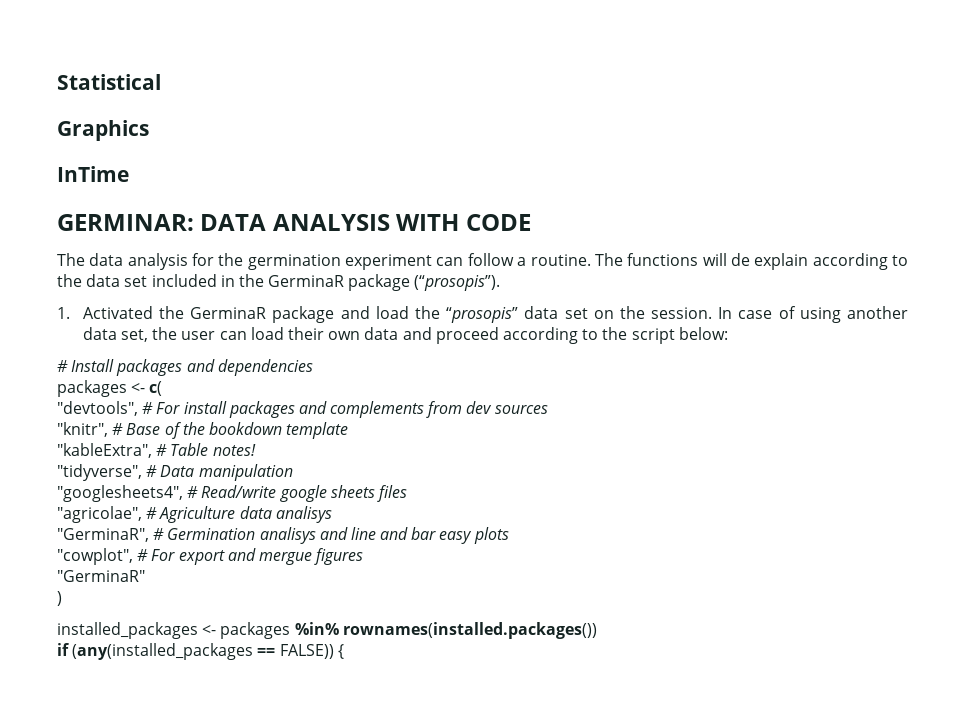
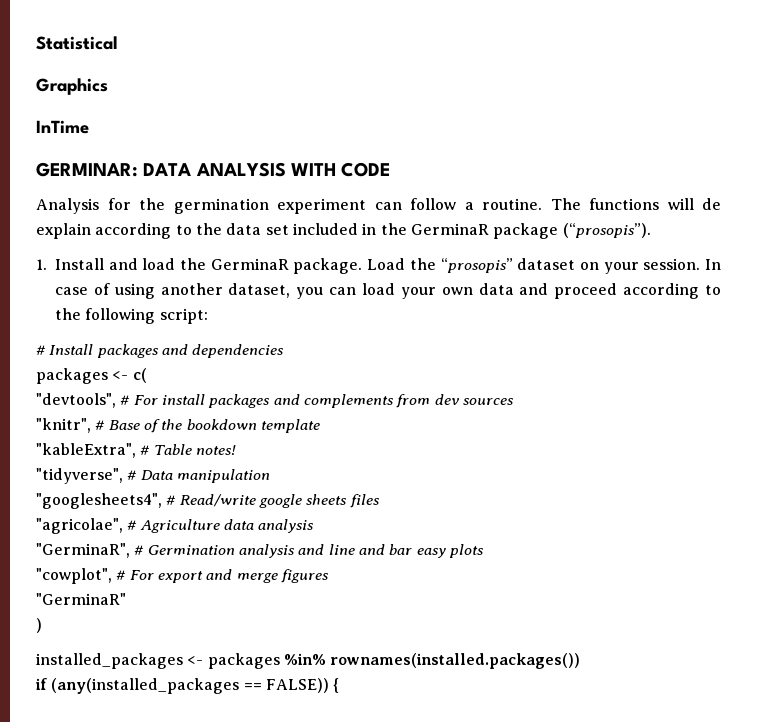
[57,253,188,270] The data analysis -> [36,198,99,214] Analysis
[82,306,645,323] Activated the GerminaR package and load the “prosopis” data set on the -> [55,258,639,274] Install and load the GerminaR package. Load the “prosopis” dataset on your
[82,327,216,342] data set, the user -> [228,283,324,299] dataset, you
[288,327,325,340] their -> [400,287,436,299] your
[631,327,728,344] script below: -> [85,308,208,324] following script:
[275,506,332,523] analisys -> [258,519,315,533] analysis
[259,527,316,544] analisys -> [238,544,295,558] analysis
[258,552,312,565] mergue -> [236,573,278,583] merge

